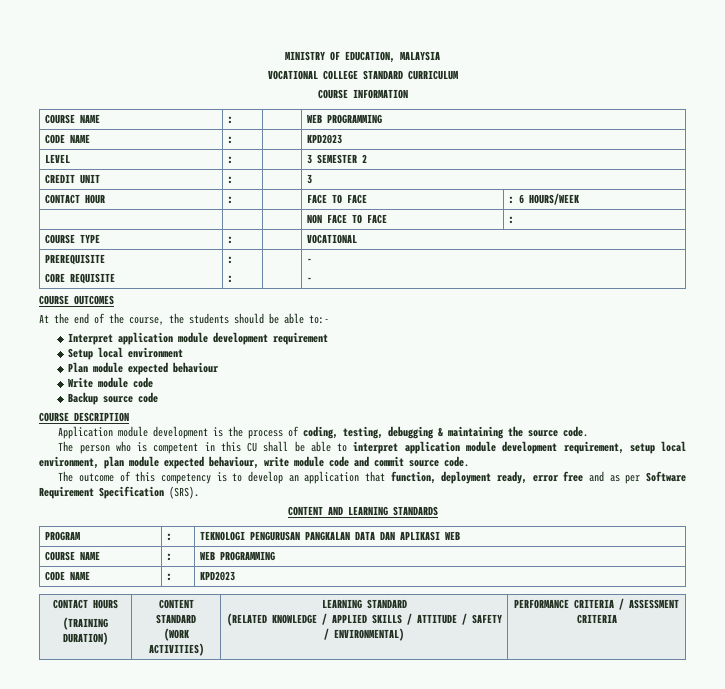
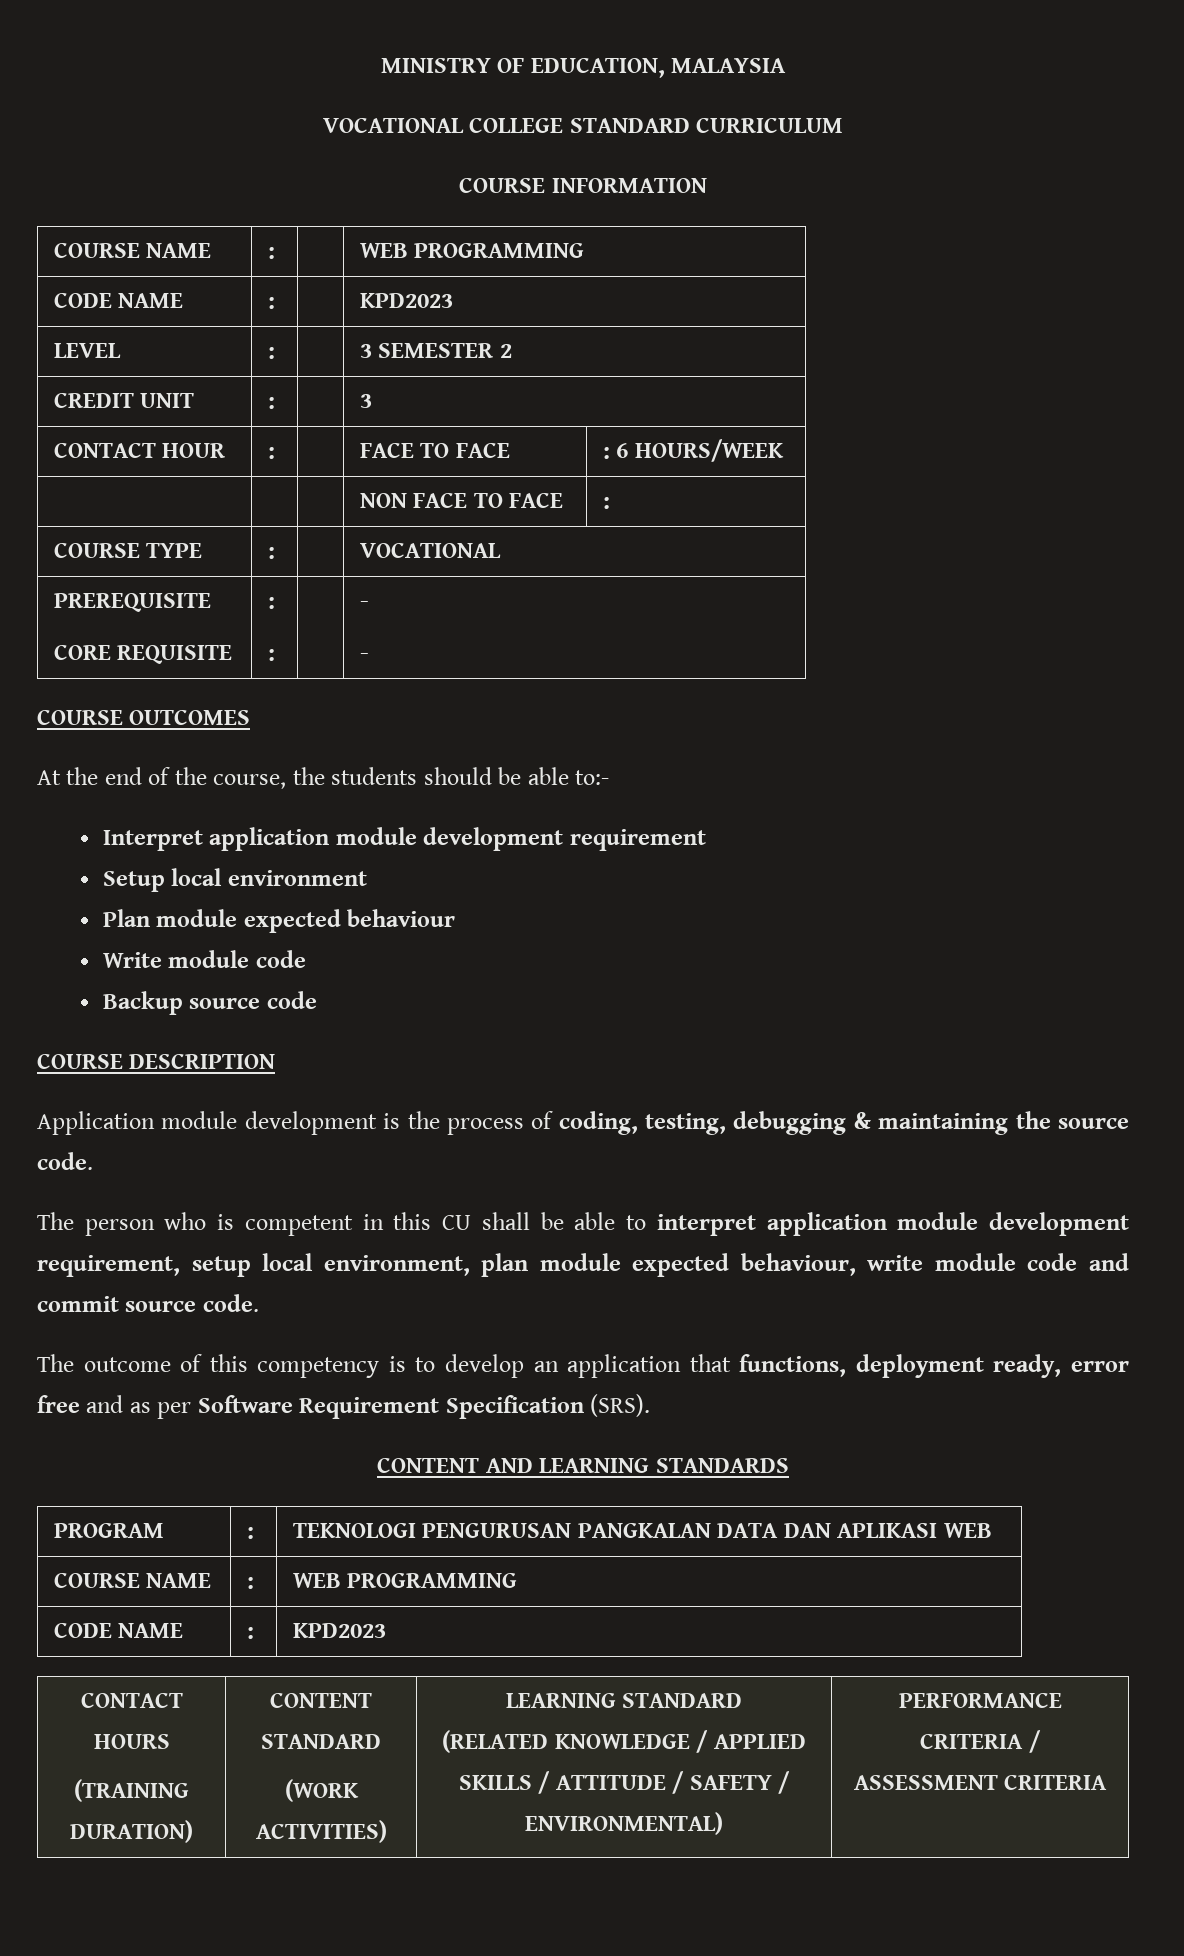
[390,471,436,484] function, -> [739,1354,847,1377] functions,

